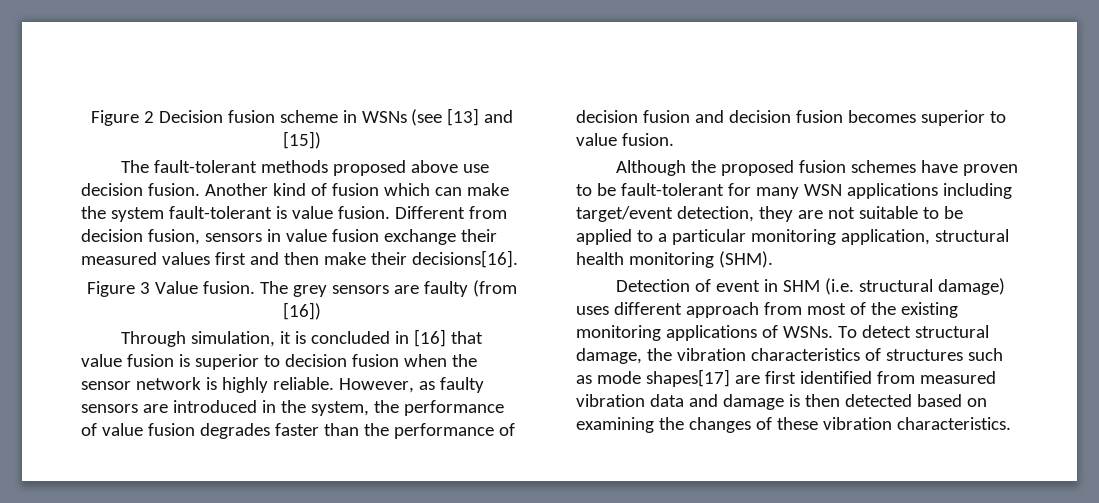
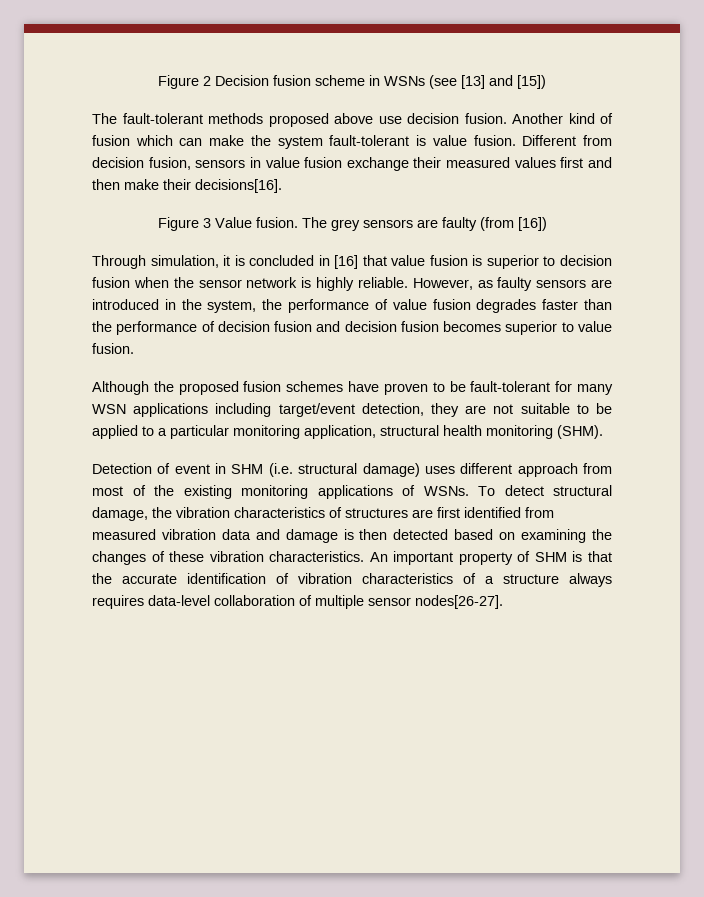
[967,348,1003,361] [576,369,730,387] such as mode shapes[17] -> (408, 513) none
(1011, 423) none -> [369,551,612,565] [92,573,612,587] [92,595,503,609] An important property of SHM is that the accurate identification of vibration characteristics of a structure always requires data-level collaboration of multiple sensor nodes[26-27].

